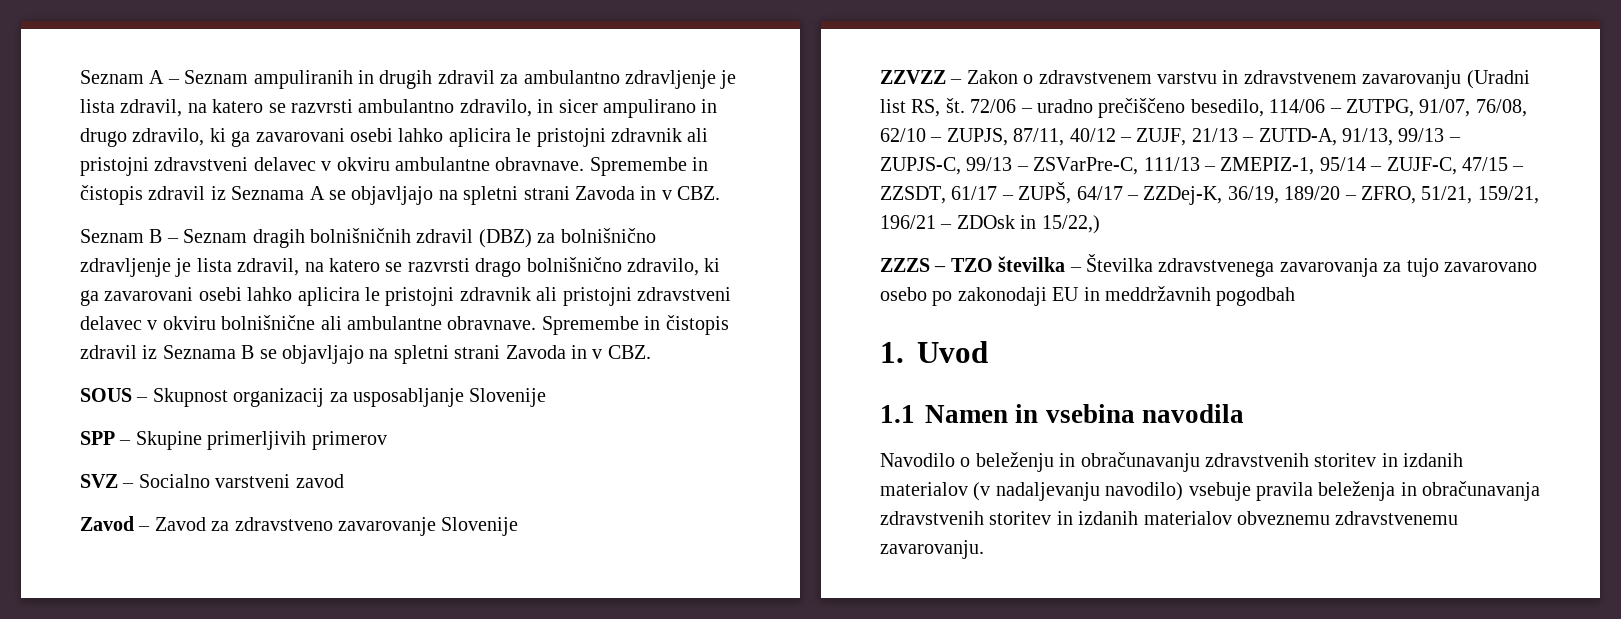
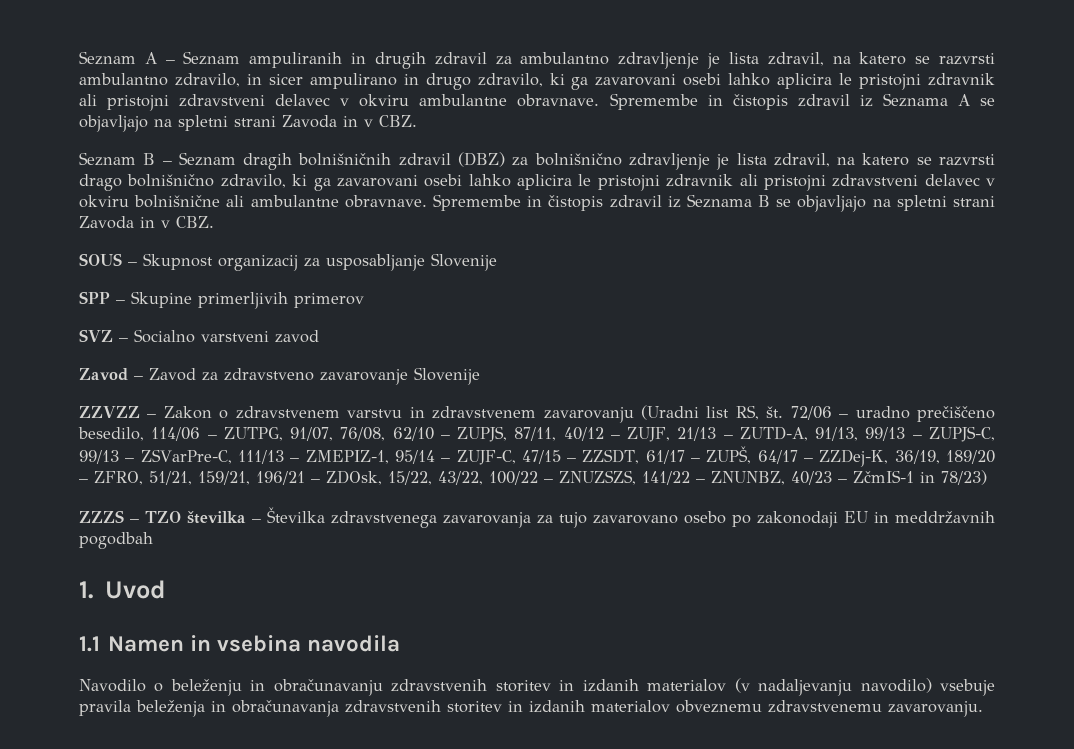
[956,215,1100,234] ZDOsk in 15/22,) -> [326,470,987,485] ZDOsk, 15/22, 43/22, 100/22 – ZNUZSZS, 141/22 – ZNUNBZ, 40/23 – ZčmIS-1 in 78/23)

